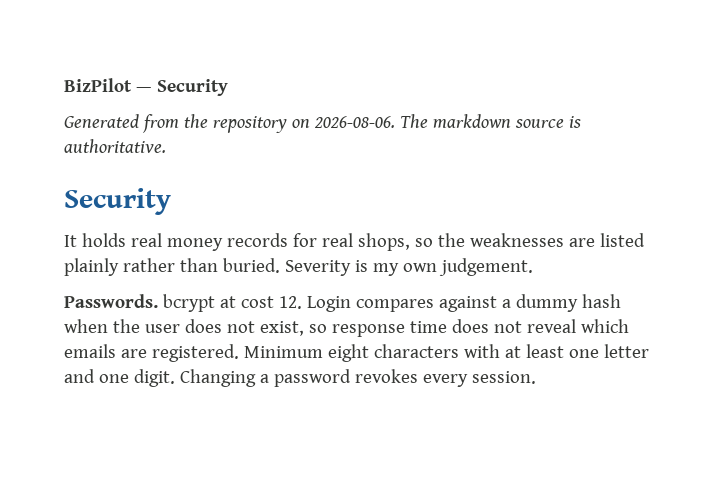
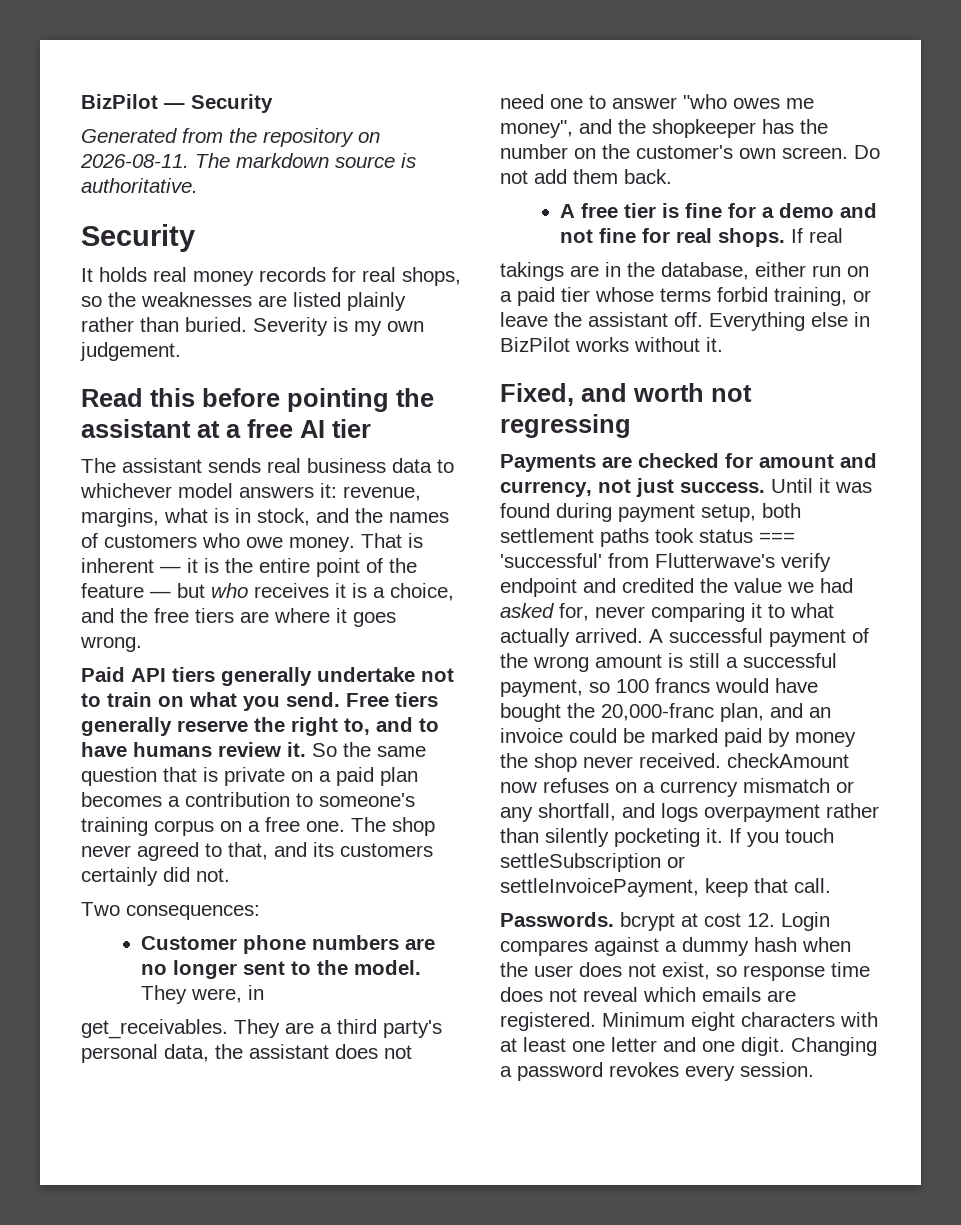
[313,116,395,128] 2026-08-06. -> [80,154,189,168] 2026-08-11.
(533, 267) none -> [81,388,434,412] [81,419,371,438] [81,458,454,473] [80,483,421,501] [81,508,449,527] [81,533,423,552] [81,558,417,577] [81,583,454,601] [81,608,396,627] [80,636,142,652] [81,667,454,686] [81,692,438,711] [81,717,439,736] [81,742,426,757] [81,767,418,786] [81,792,415,807] [81,817,435,836] [81,842,433,861] [81,867,230,886] [81,902,260,920] [141,935,436,954] [141,960,422,979] [141,985,265,1004] [81,1019,442,1039] [81,1044,412,1063] [500,94,814,109] [500,119,828,138] [500,144,880,159] [500,169,672,184] [560,203,878,218] [560,228,844,247] [500,262,869,281] [500,287,871,306] [500,312,870,331] [500,337,723,352] [500,383,752,406] [500,414,631,438] [500,453,877,472] [500,478,872,497] [500,503,801,522] [500,528,795,547] [500,553,831,572] [500,578,853,597] [500,603,834,622] [500,628,869,647] [500,653,837,672] [500,678,818,697] [500,703,831,722] [500,728,856,747] [500,753,849,772] [500,778,854,797] [500,803,879,822] [500,828,834,847] [500,853,685,872] [500,878,831,897] // Read this before pointing the assistant at a free AI tier // The assistant sends real business data to whichever model answers it: revenue, margins, what is in stock, and the names of customers who owe money. That is inherent — it is the entire point of the feature — but who receives it is a choice, and the free tiers are where it goes wrong. // Paid API tiers generally undertake not to train on what you send. Free tiers generally reserve the right to, and to have humans review it. So the same question that is private on a paid plan becomes a contribution to someone's training corpus on a free one. The shop never agreed to that, and its customers certainly did not. // Two consequences: // Customer phone numbers are no longer sent to the model. They were, in // get_receivables. They are a third party's personal data, the assistant does not need one to answer "who owes me money", and the shopkeeper has the number on the customer's own screen. Do not add them back. // A free tier is fine for a demo and not fine for real shops. If real // takings are in the database, either run on a paid tier whose terms forbid training, or leave the assistant off. Everything else in BizPilot works without it. // Fixed, and worth not regressing // Payments are checked for amount and currency, not just success. Until it was found during payment setup, both settlement paths took status === 'successful' from Flutterwave's verify endpoint and credited the value we had asked for, never comparing it to what actually arrived. A successful payment of the wrong amount is still a successful payment, so 100 francs would have bought the 20,000-franc plan, and an invoice could be marked paid by money the shop never received. checkAmount now refuses on a currency mismatch or any shortfall, and logs overpayment rather than silently pocketing it. If you touch settleSubscription or settleInvoicePayment, keep that call.

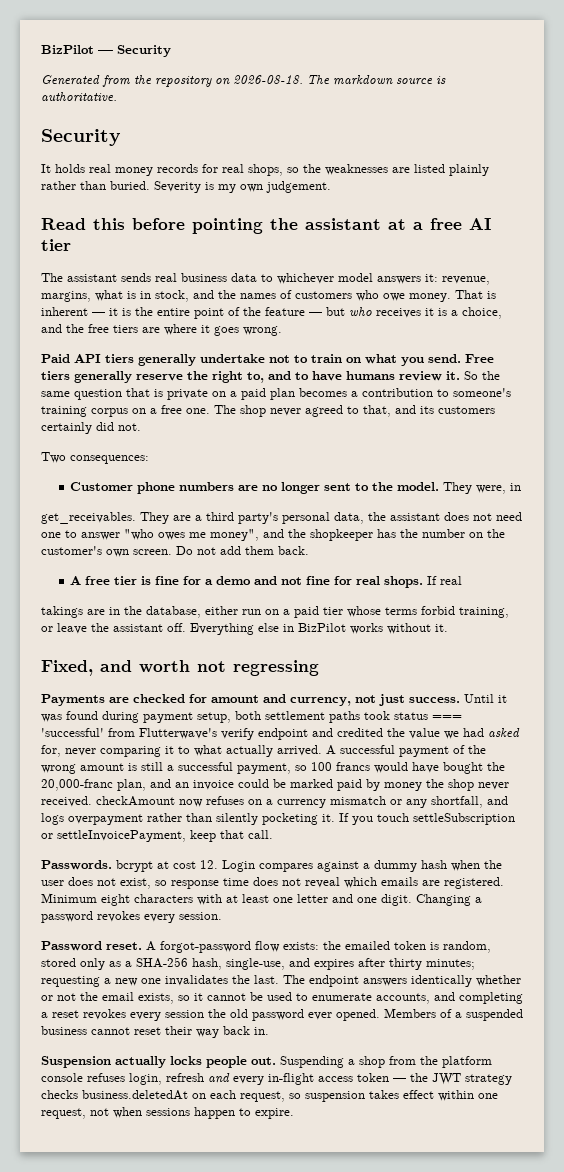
[80,154,189,168] 2026-08-11. -> [233,75,303,84] 2026-08-18.
(814, 1069) none -> [41,941,491,953] [41,957,475,970] [41,975,521,987] [41,992,523,1004] [41,1008,523,1021] [41,1026,269,1038] [41,1056,492,1068] [41,1073,512,1085] [41,1090,498,1102] [41,1107,294,1119] // Password reset. A forgot-password flow exists: the emailed token is random, stored only as a SHA-256 hash, single-use, and expires after thirty minutes; requesting a new one invalidates the last. The endpoint answers identically whether or not the email exists, so it cannot be used to enumerate accounts, and completing a reset revokes every session the old password ever opened. Members of a suspended business cannot reset their way back in. // Suspension actually locks people out. Suspending a shop from the platform console refuses login, refresh and every in-flight access token — the JWT strategy checks business.deletedAt on each request, so suspension takes effect within one request, not when sessions happen to expire.

